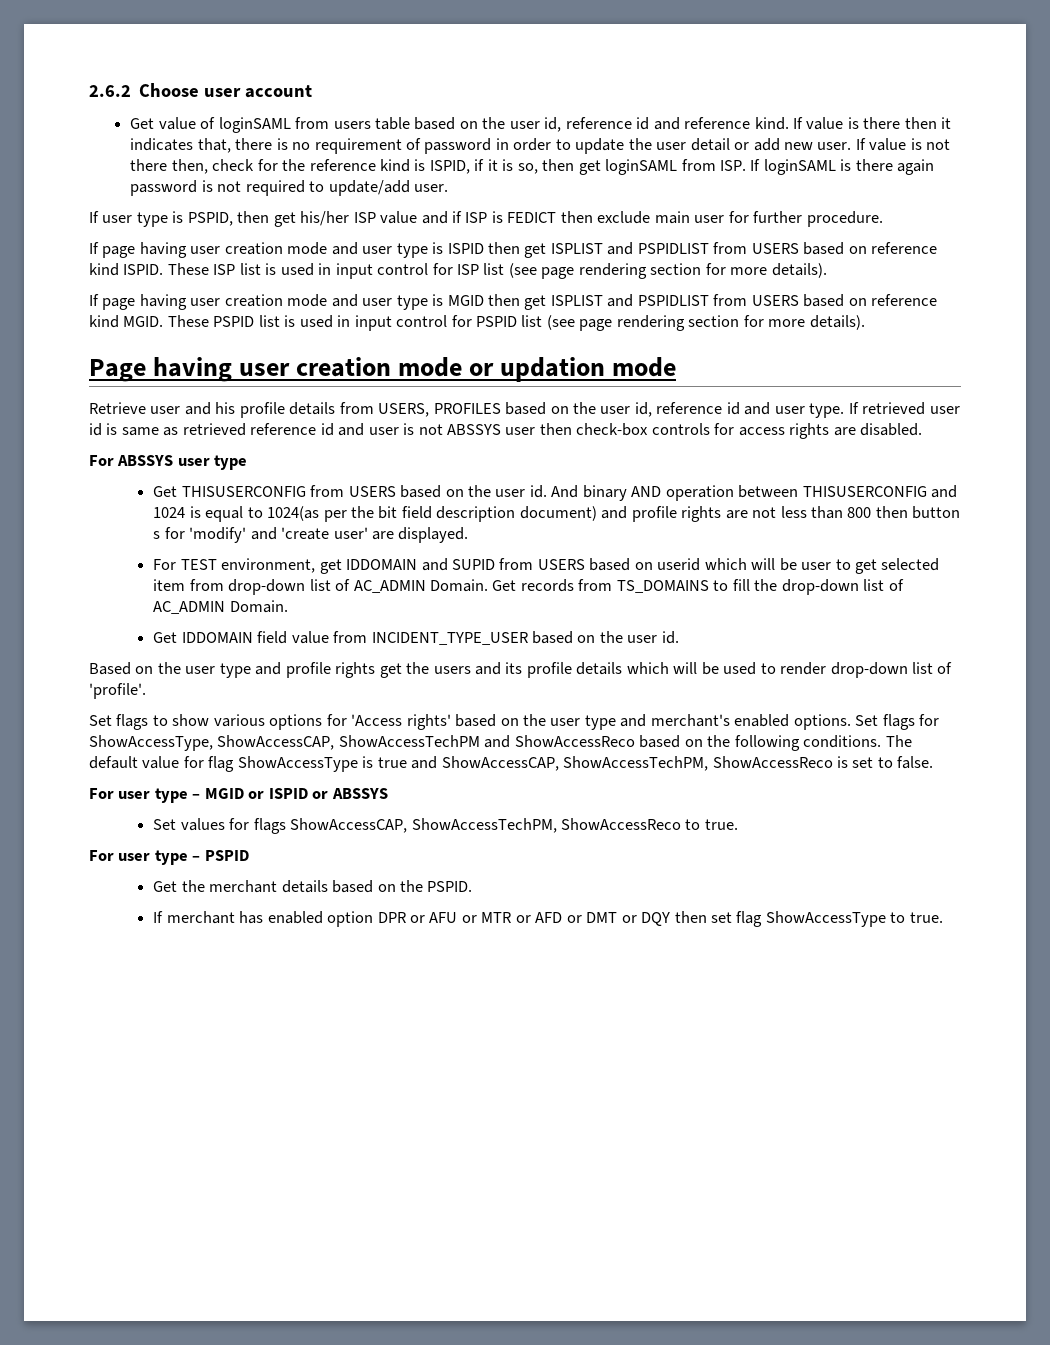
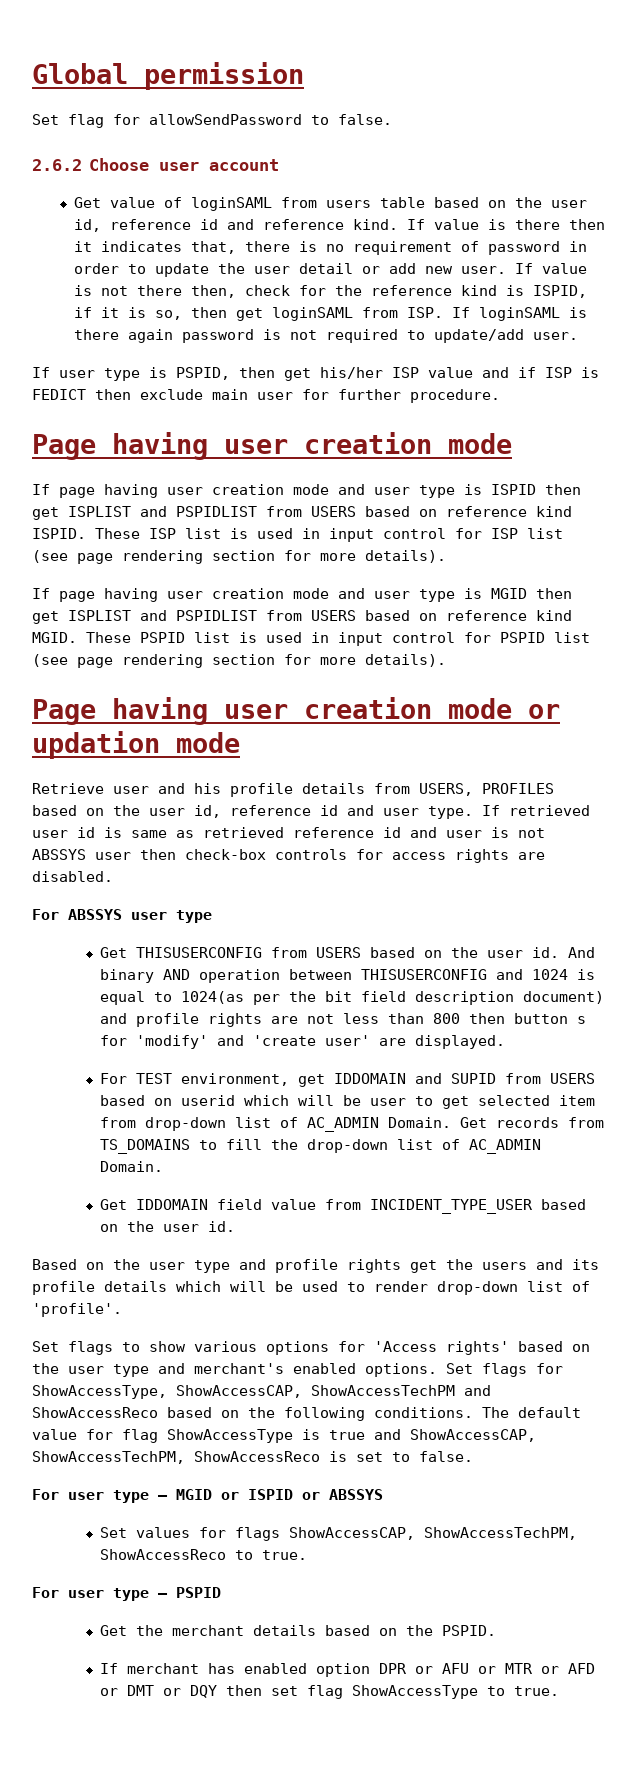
(89, 91) none -> [32,62,304,90] [32,114,392,128] Global permission // Set flag for allowSendPassword to false. //
(883, 219) none -> [32,432,512,460] // Page having user creation mode

